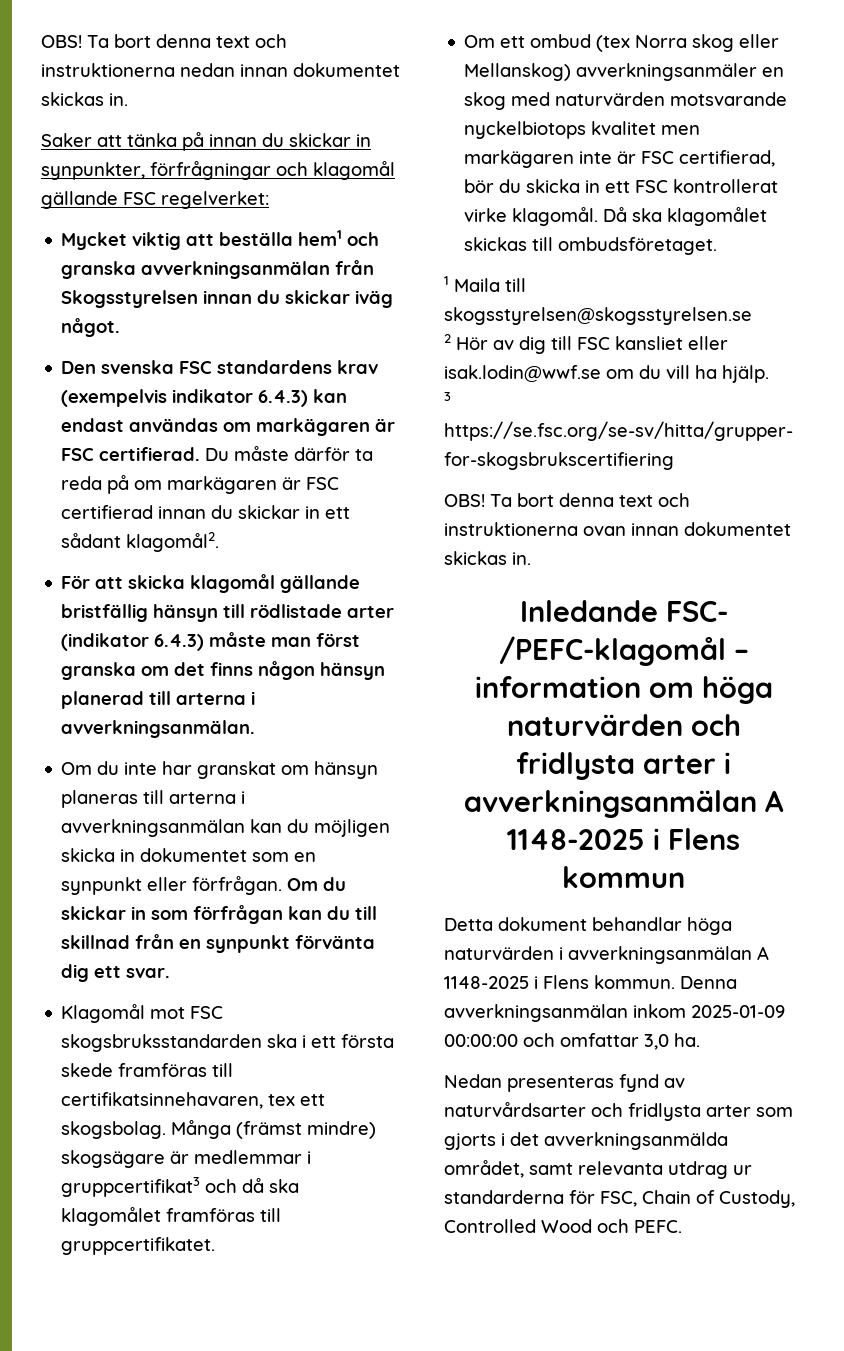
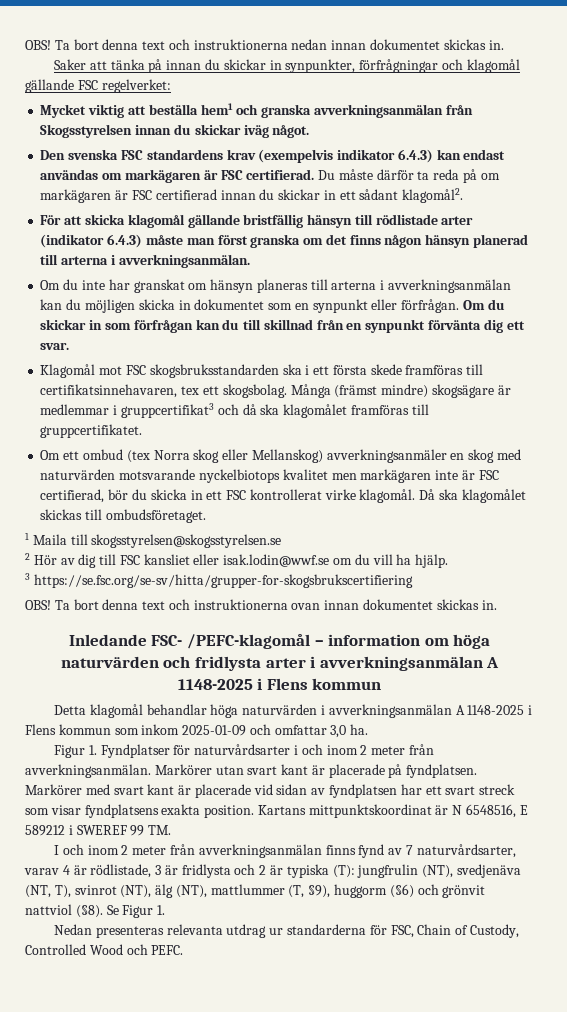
[498,917,587,931] dokument -> [89,704,143,718] klagomål
[594,975,737,989] [444,1004,628,1022] kommun. Denna avverkningsanmälan -> [58,724,139,735] kommun som
[444,1034,518,1047] 00:00:00 -> (247, 730) none
[444,1074,685,1092] [444,1102,793,1121] [444,1132,728,1150] [444,1160,573,1178] Nedan presenteras fynd av naturvårdsarter och fridlysta arter som gjorts i det avverkningsanmälda området, samt -> [54,744,434,758] [25,764,478,778] [25,784,516,798] [25,804,528,818] [25,825,172,836] [54,844,516,858] [24,864,521,878] [25,884,486,898] [25,904,166,918] [54,924,164,938] Figur 1. Fyndplatser för naturvårdsarter i och inom 2 meter från avverkningsanmälan. Markörer utan svart kant är placerade på fyndplatsen. Markörer med svart kant är placerade vid sidan av fyndplatsen har ett svart streck som visar fyndplatsens exakta position. Kartans mittpunktskoordinat är N 6548516, E 589212 i SWEREF 99 TM. // I och inom 2 meter från avverkningsanmälan finns fynd av 7 naturvårdsarter, varav 4 är rödlistade, 3 är fridlysta och 2 är typiska (T): jungfrulin (NT), svedjenäva (NT, T), svinrot (NT), älg (NT), mattlummer (T, §9), huggorm (§6) och grönvit nattviol (§8). Se Figur 1. // Nedan presenteras

